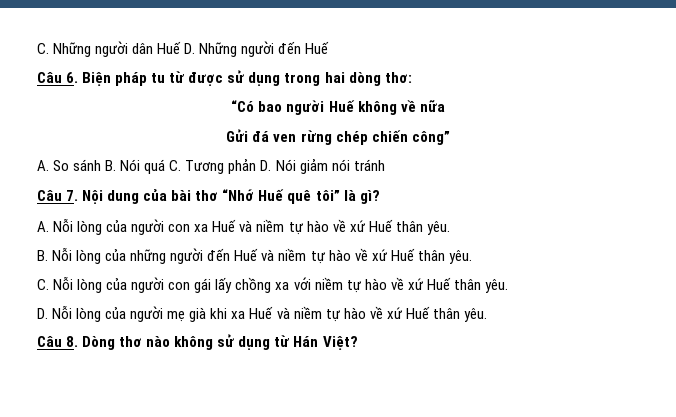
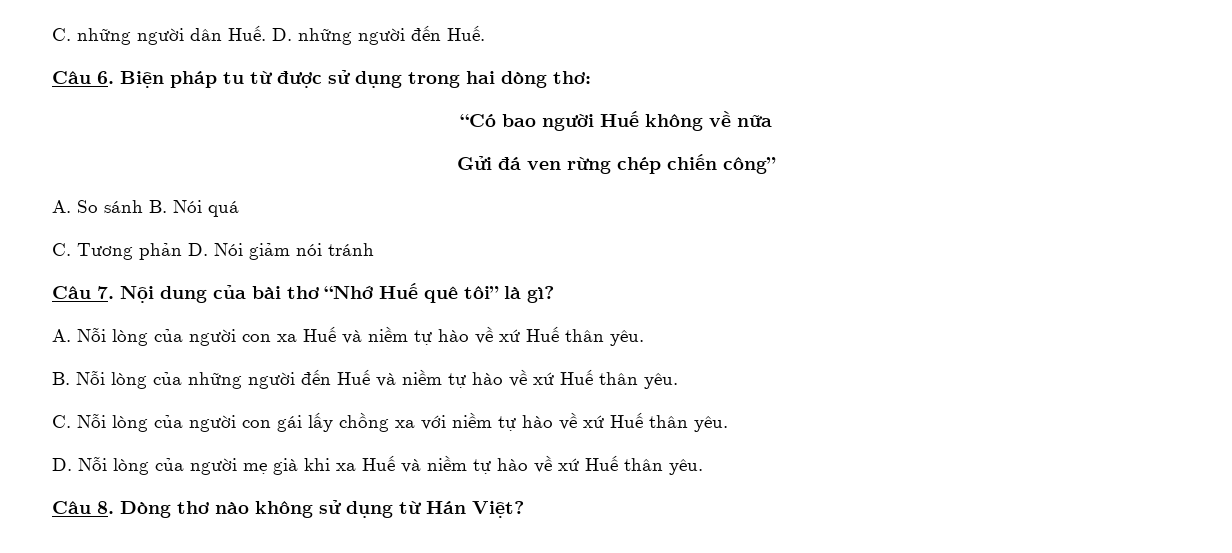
[37,42,92,57] C. Những -> [52,28,131,45] C. những
[157,41,330,57] Huế D. Những người đến Huế -> [228,25,485,45] Huế. D. những người đến Huế.
(166, 166) none -> (239, 209) //

